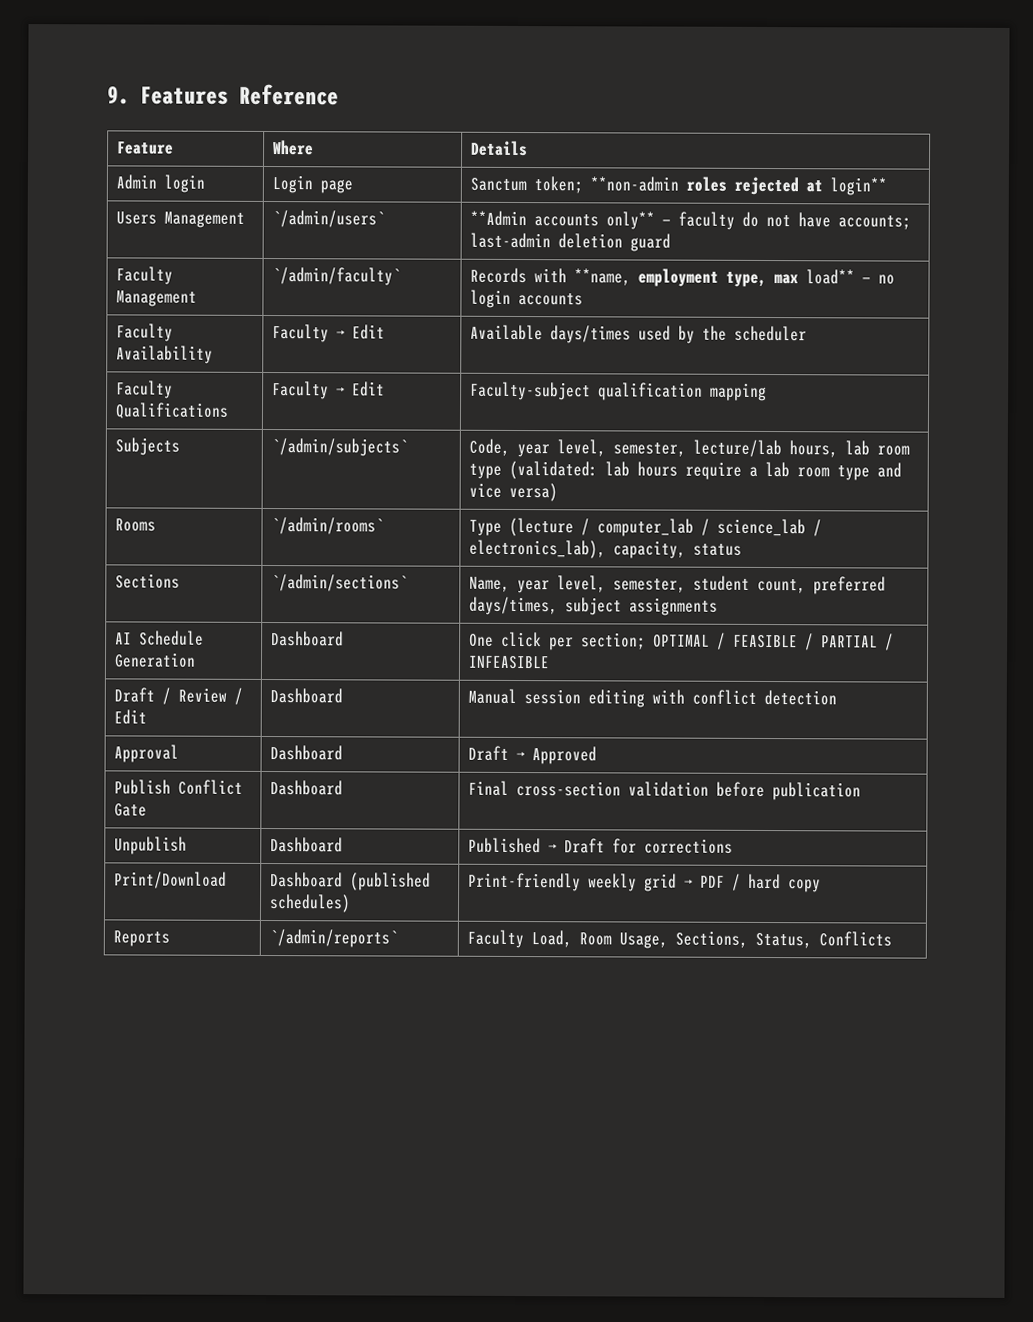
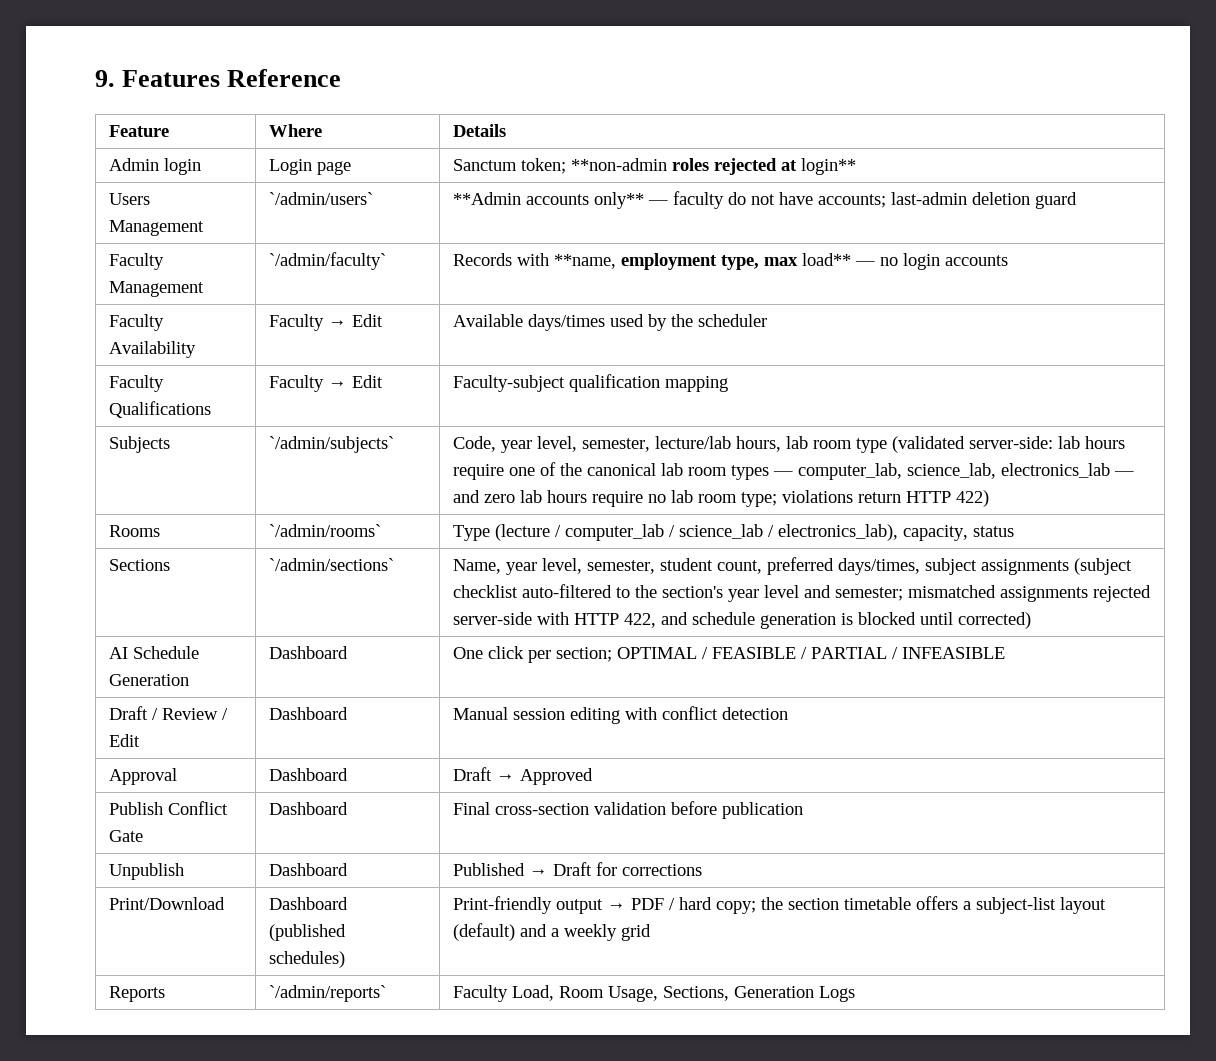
[509,460,903,481] [469,482,559,502] (validated: lab hours require a lab room type and vice versa) -> [892,436,1126,453] [453,462,1135,480] [453,490,990,507] (validated server-side: lab hours require one of the canonical lab room types — computer_lab, science_lab, electronics_lab — and zero lab hours require no lab room type; violations return HTTP 422)
(719, 606) none -> [1074,558,1133,575] [453,584,1152,602] [453,612,1032,629] (subject checklist auto-filtered to the section's year level and semester; mismatched assignments rejected server-side with HTTP 422, and schedule generation is blocked until corrected)
[588,873,678,892] weekly grid -> [556,899,604,914] output
[788,879,822,893] copy -> [716,896,1107,914] [453,923,652,941] copy; the section timetable offers a subject-list layout (default) and a weekly grid
[755,931,893,949] Status, Conflicts -> [734,986,856,1002] Generation Logs

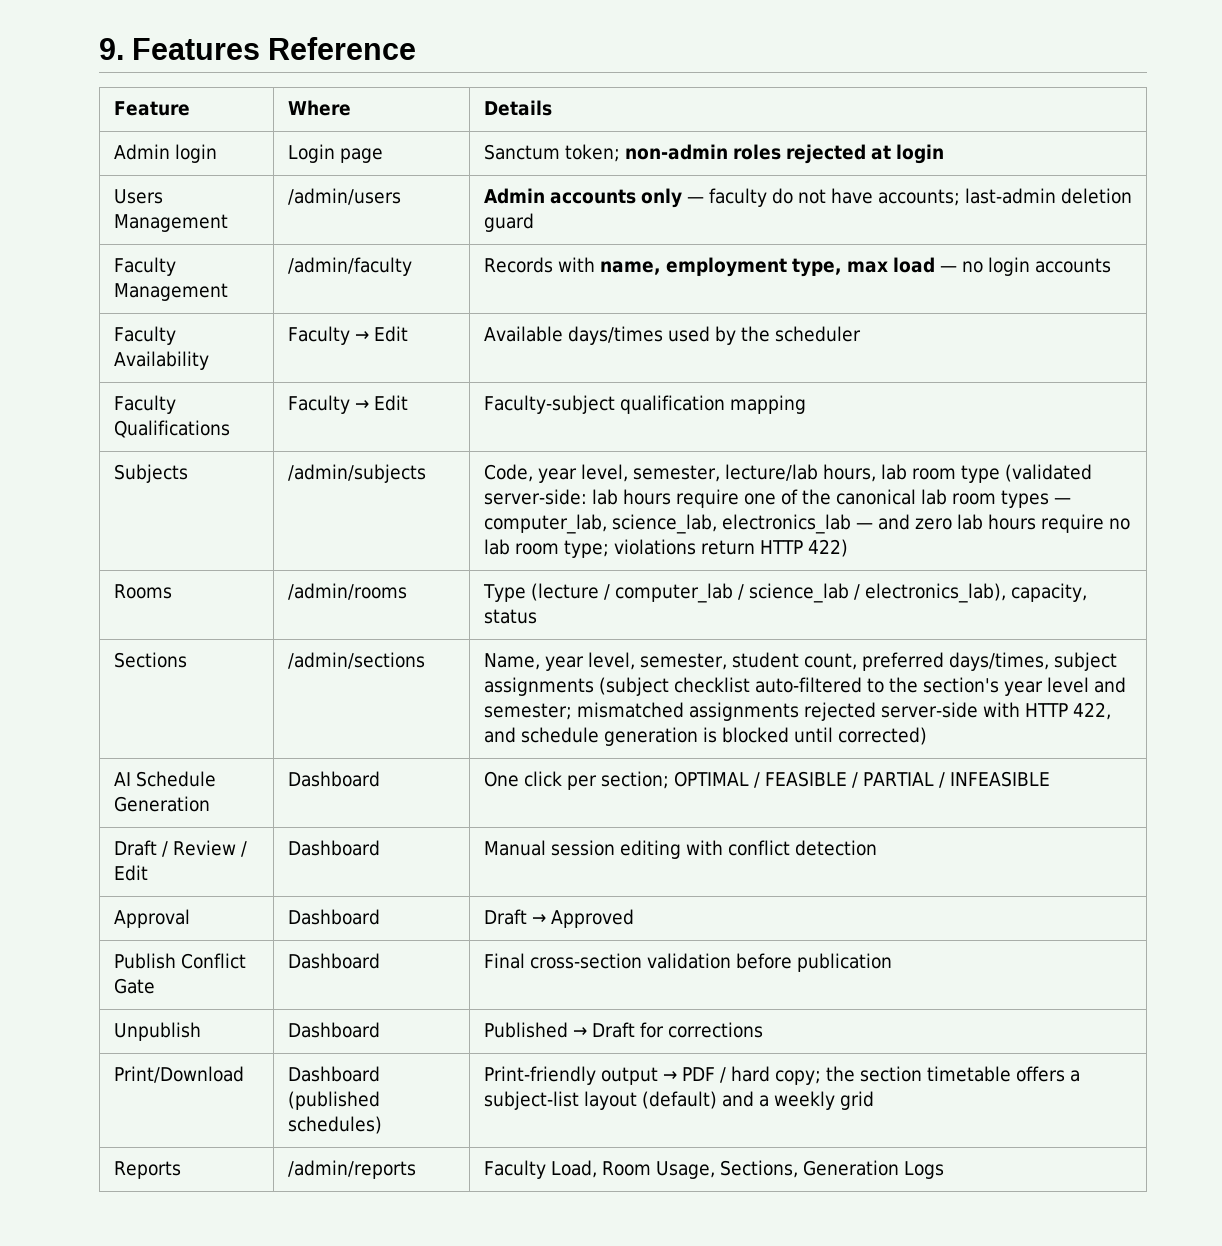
[571,158,668,171] **non-admin -> [624,144,728,160] non-admin
[801,158,857,175] login** -> [895,144,944,164] login
[269,192,374,205] [453,192,645,209] `/admin/users` | **Admin accounts only** -> [287,188,401,205] [483,188,682,208] /admin/users | Admin accounts only
[269,252,387,270] `/admin/faculty` -> [287,257,412,276] /admin/faculty
[554,254,617,269] **name, -> [599,261,661,275] name,
[802,253,852,266] load** -> [892,257,935,273] load
[269,436,395,453] `/admin/subjects` -> [287,464,426,483] /admin/subjects
[269,524,382,537] `/admin/rooms` -> [287,583,407,600] /admin/rooms
[269,558,395,571] `/admin/sections` -> [287,652,425,669] /admin/sections
[269,985,387,1002] `/admin/reports` -> [287,1160,416,1179] /admin/reports

